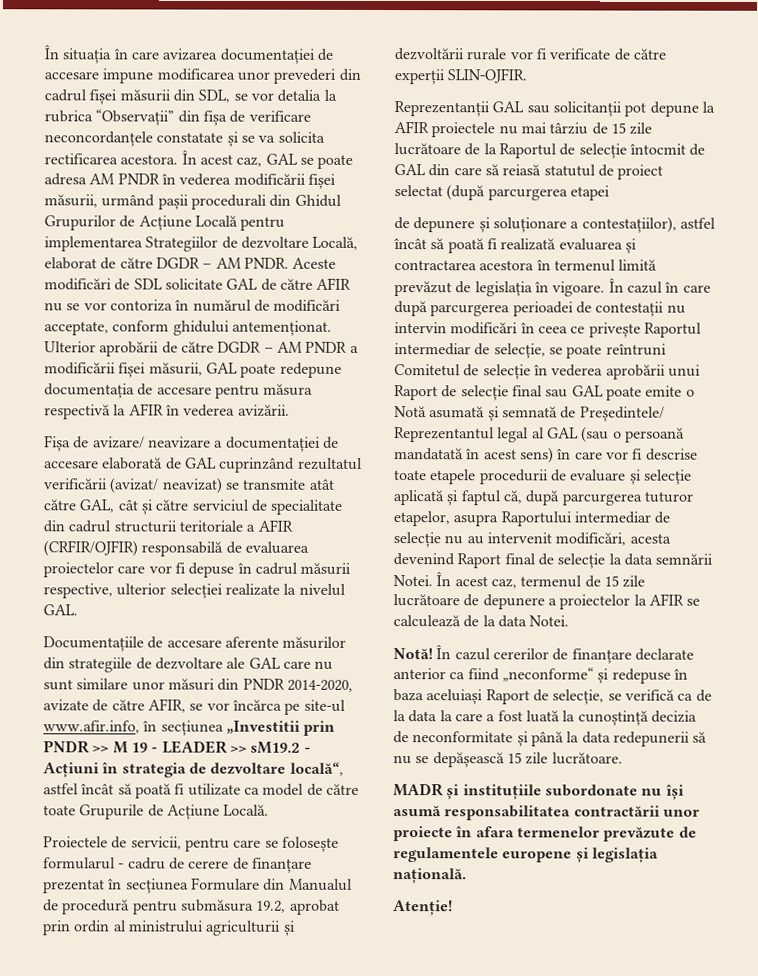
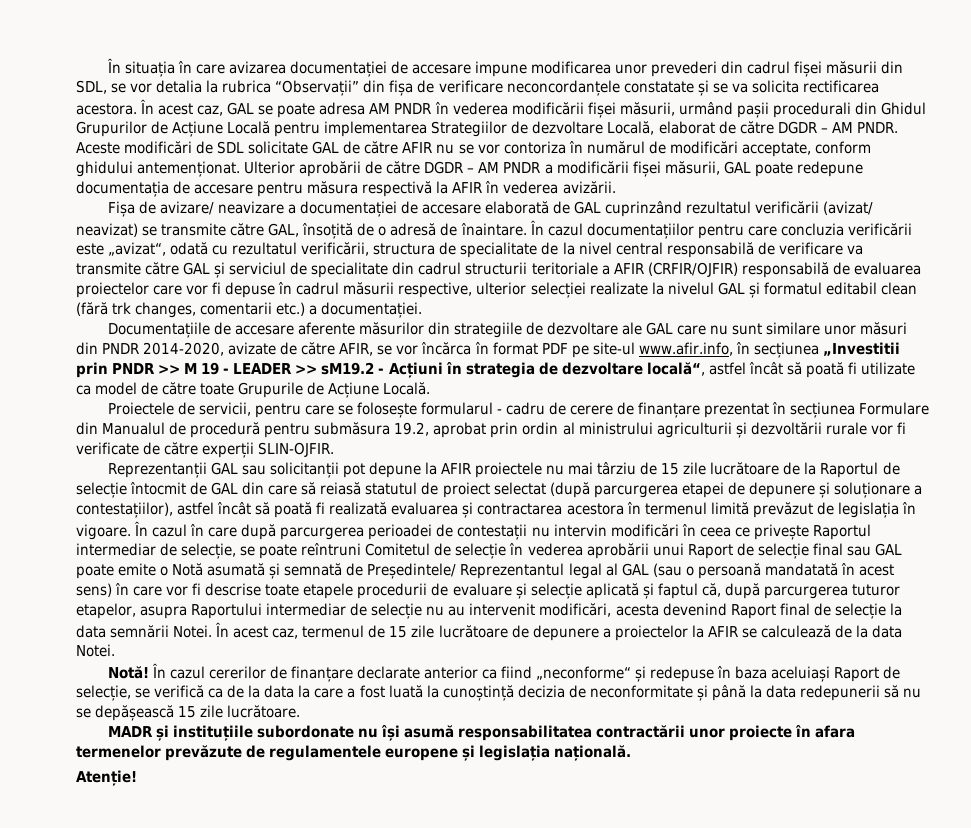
[308,478,335,490] atât -> (227, 229) none
[117,499,189,515] cât și către -> [302,220,912,239] [76,242,863,258] [76,262,226,278] însoțită de o adresă de înaintare. În cazul documentațiilor pentru care concluzia verificării este „avizat“, odată cu rezultatul verificării, structura de specialitate de la nivel central responsabilă de verificare va transmite către GAL și
[43,604,78,616] GAL. -> [717,282,917,298] [76,302,423,318] GAL și formatul editabil clean (fără trk changes, comentarii etc.) a documentației.
(282, 705) none -> [474,342,568,355] în format PDF
(610, 193) // -> (724, 490) none

